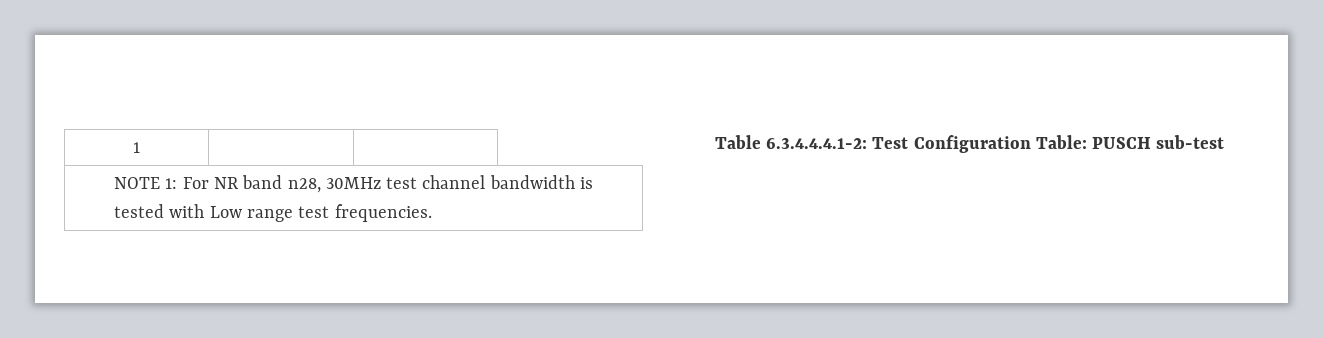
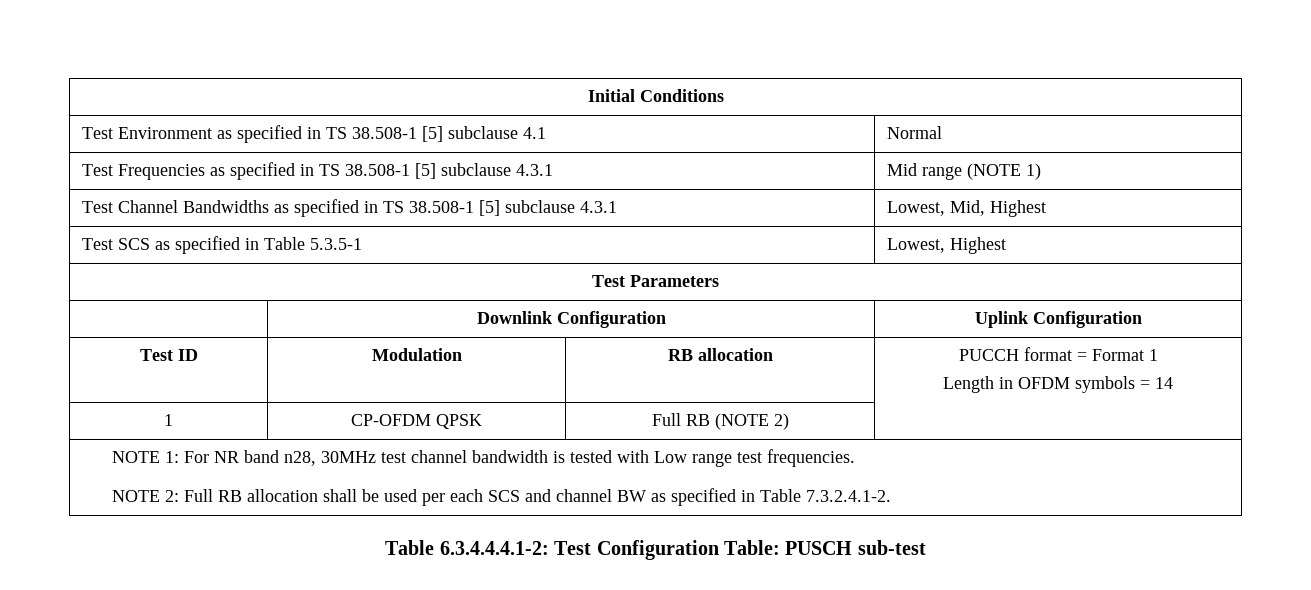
[133,142,140,153] 1 | -> [587,89,724,102] [81,125,546,143] [886,126,942,139] [81,162,553,180] [886,163,1041,180] [81,199,617,217] [886,200,1046,217] [81,236,362,254] [886,237,1006,254] [592,275,719,287] [476,311,666,328] [974,311,1142,328] [139,349,198,361] [371,348,462,361] [667,348,773,361] [958,347,1158,361] [942,376,1173,393] [164,414,173,426] [351,414,482,429] [651,413,789,430] Initial Conditions // Test Environment as specified in TS 38.508-1 [5] subclause 4.1 | Normal // Test Frequencies as specified in TS 38.508-1 [5] subclause 4.3.1 | Mid range (NOTE 1) // Test Channel Bandwidths as specified in TS 38.508-1 [5] subclause 4.3.1 | Lowest, Mid, Highest // Test SCS as specified in Table 5.3.5-1 | Lowest, Highest // Test Parameters // | Downlink Configuration | Uplink Configuration // Test ID | Modulation | RB allocation | PUCCH format = Format 1 // Length in OFDM symbols = 14 // 1 | CP-OFDM QPSK | Full RB (NOTE 2)
(432, 213) none -> [111,488,891,506] // NOTE 2: Full RB allocation shall be used per each SCS and channel BW as specified in Table 7.3.2.4.1-2.

